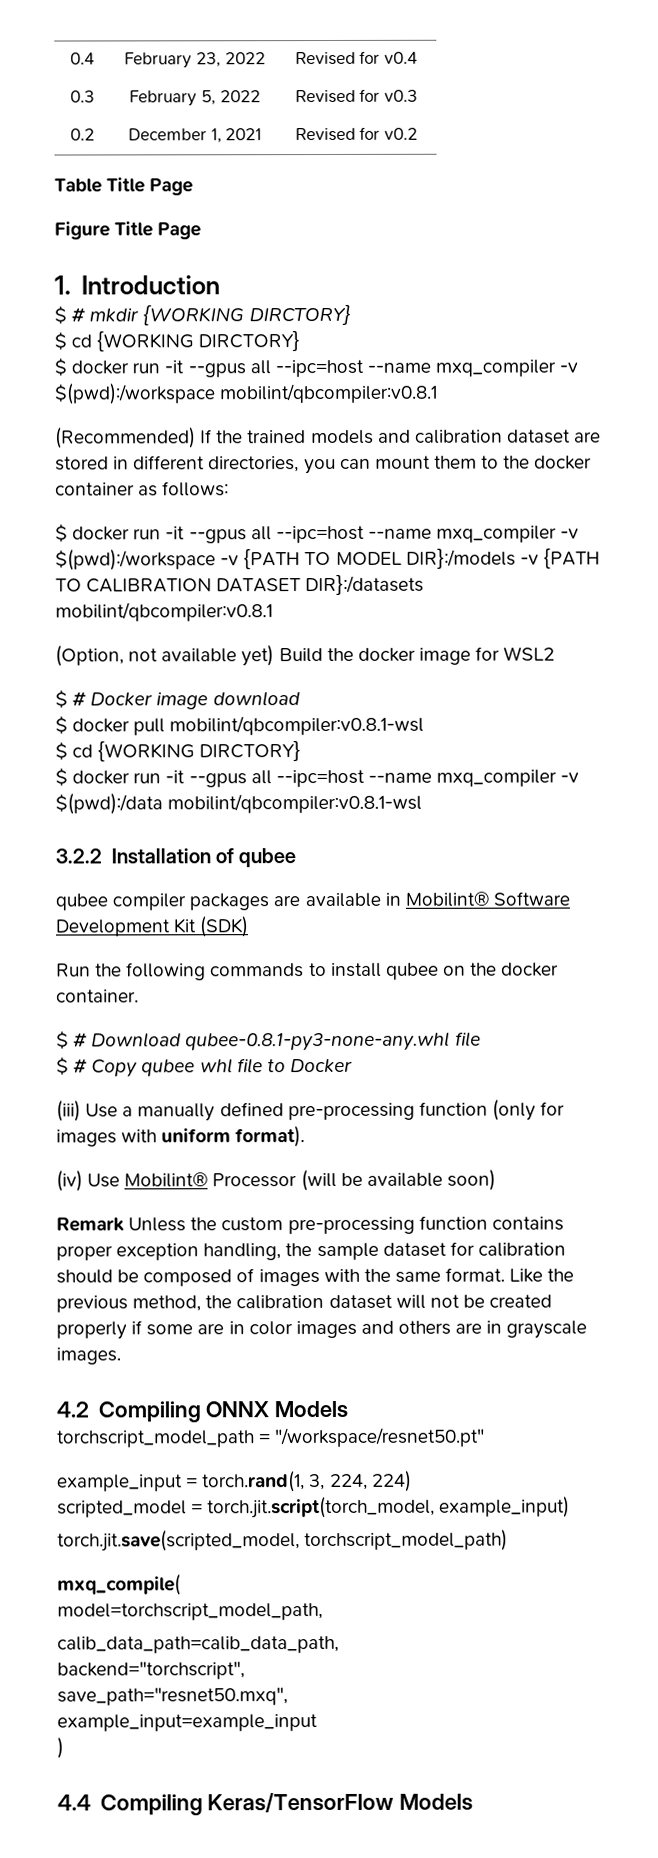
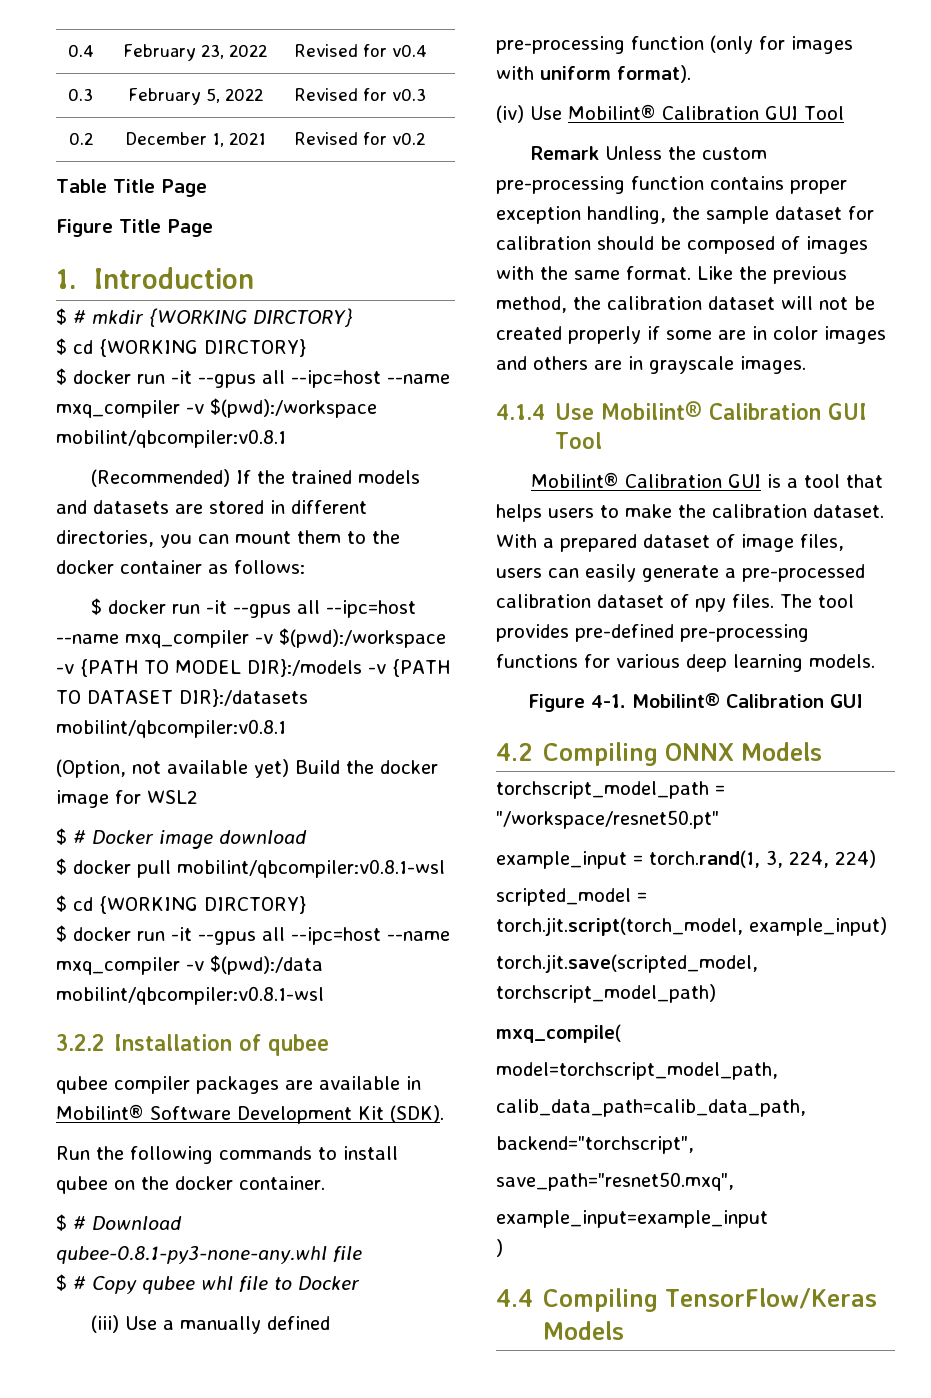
[414,429,571,444] calibration dataset -> [93,500,169,514] datasets
[86,578,213,593] CALIBRATION -> (81, 697) none
[199,916,250,938] (SDK) -> [390,1105,444,1123] (SDK).
[212,1169,496,1192] Processor (will be available soon) -> [662,106,844,120] Calibration GUI Tool
(121, 1356) none -> [496,401,868,420] [555,432,603,449] [531,472,884,488] [496,504,884,522] [496,534,844,552] [496,564,865,582] [496,594,854,612] [496,624,809,642] [496,654,875,672] [528,693,863,712] // 4.1.4 Use Mobilint® Calibration GUI Tool // Mobilint® Calibration GUI is a tool that helps users to make the calibration dataset. With a prepared dataset of image files, users can easily generate a pre-processed calibration dataset of npy files. The tool provides pre-defined pre-processing functions for various deep learning models. // Figure 4-1. Mobilint® Calibration GUI
[207,1792,395,1814] Keras/TensorFlow -> [665,1288,878,1309] TensorFlow/Keras

